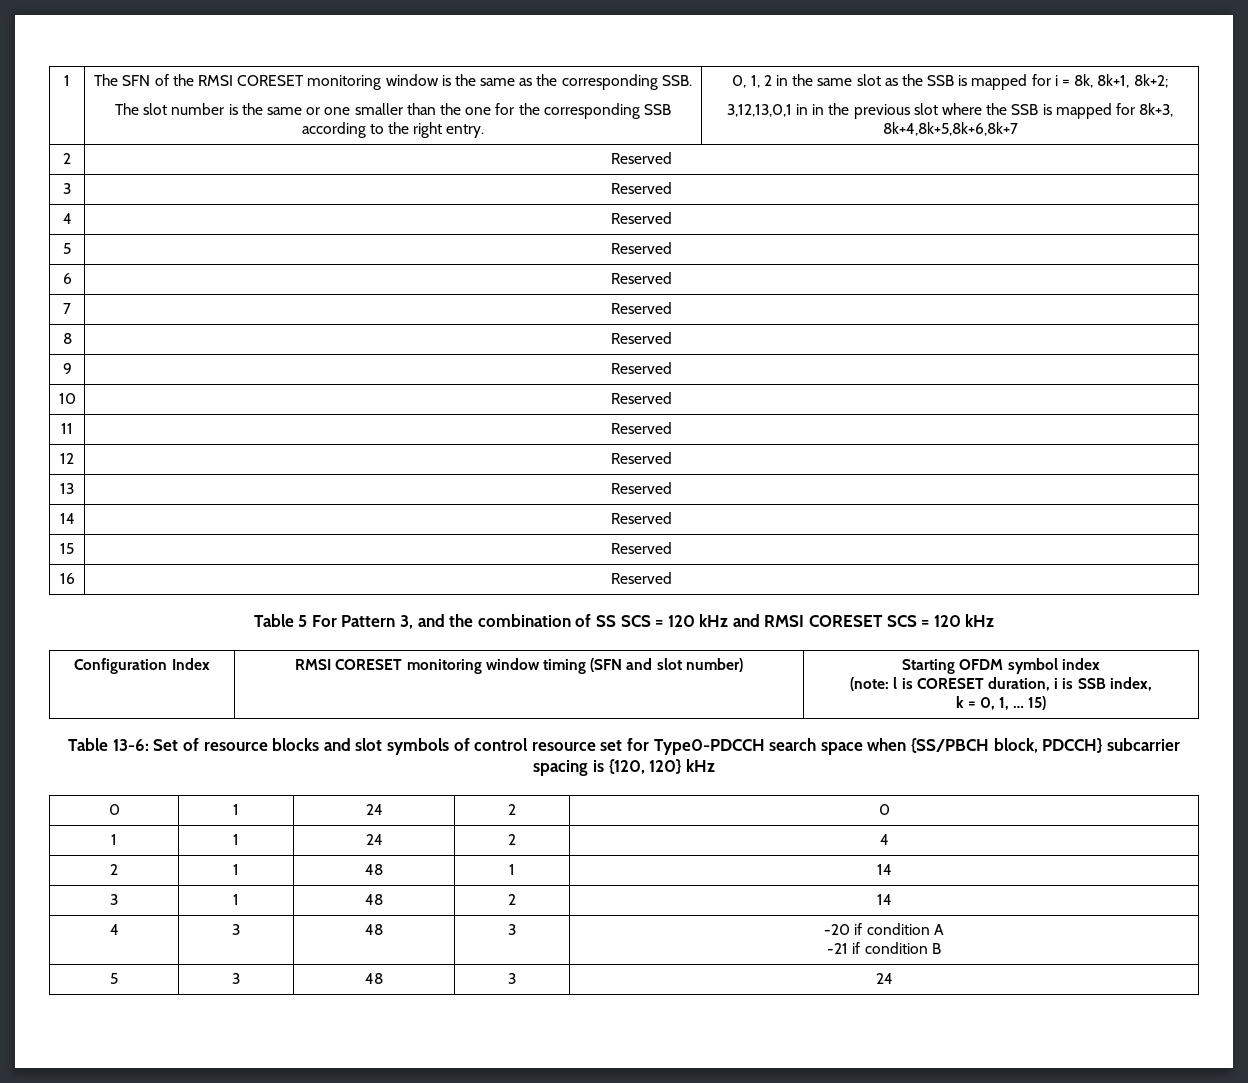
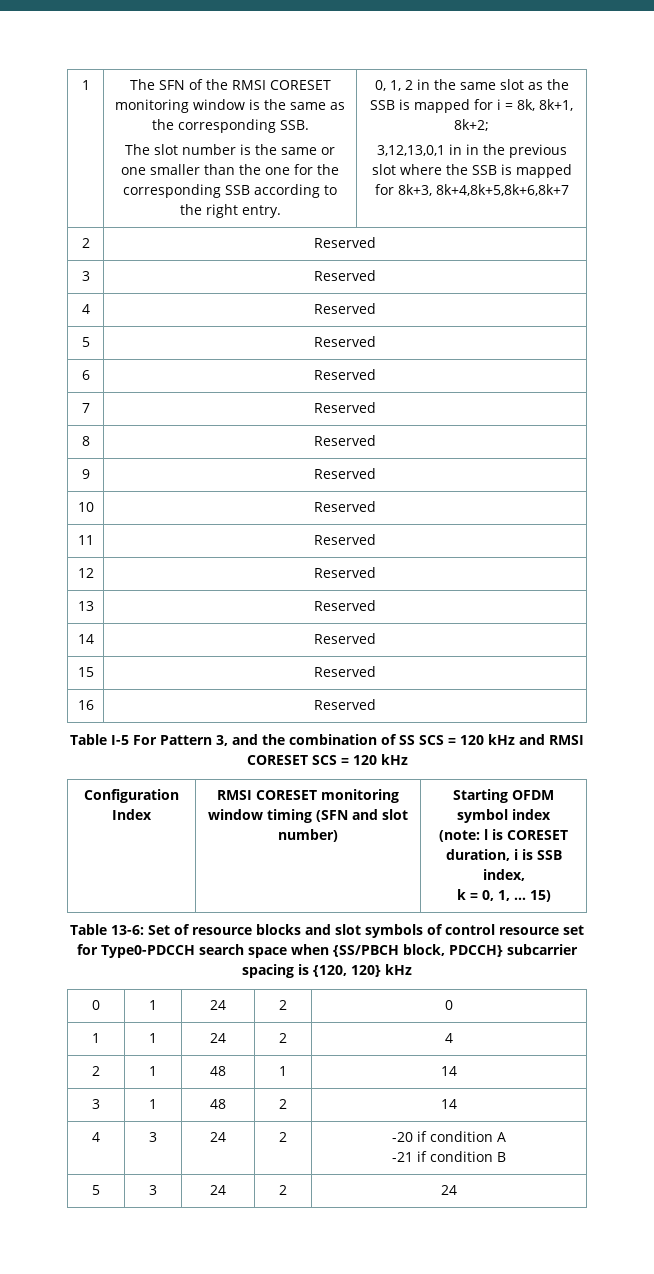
[298,615,308,627] 5 -> [110,735,129,745] I-5
[365,924,383,935] [508,924,516,935] 48 | 3 -> [210,1132,226,1142] [279,1132,287,1142] 24 | 2
[365,973,383,984] [508,973,516,984] 48 | 3 -> [210,1185,226,1195] [279,1185,287,1195] 24 | 2

